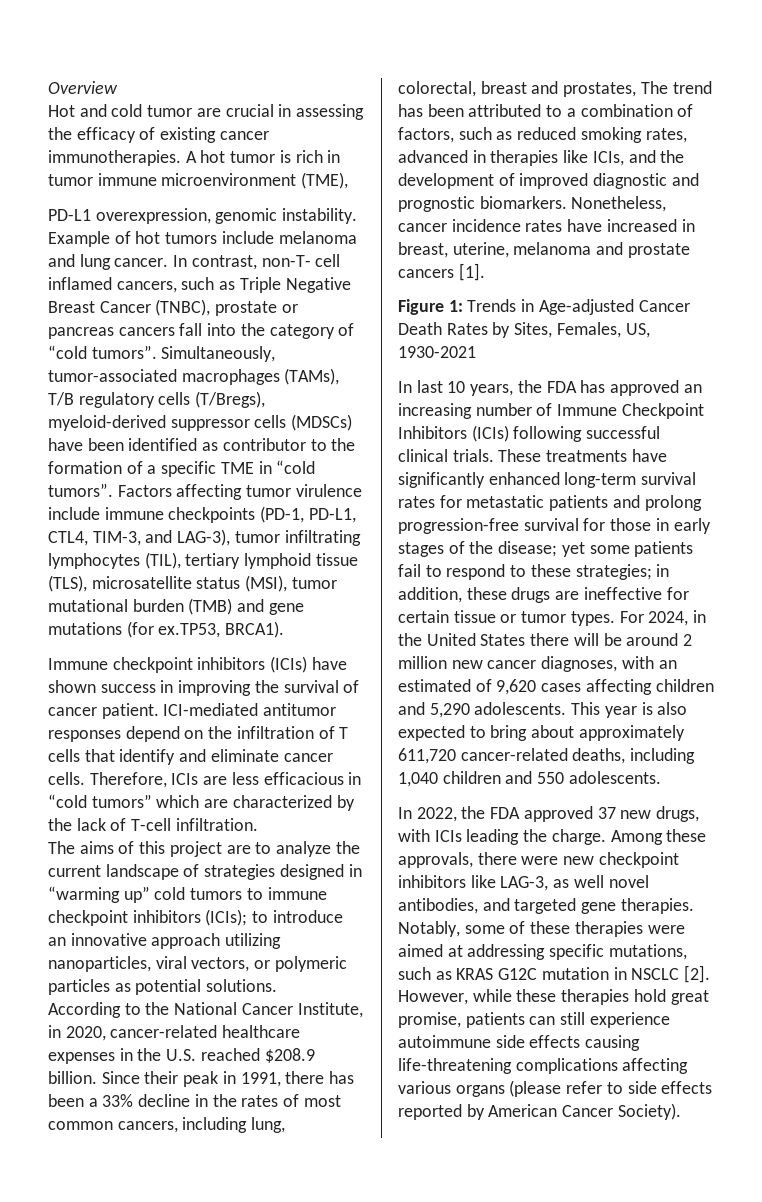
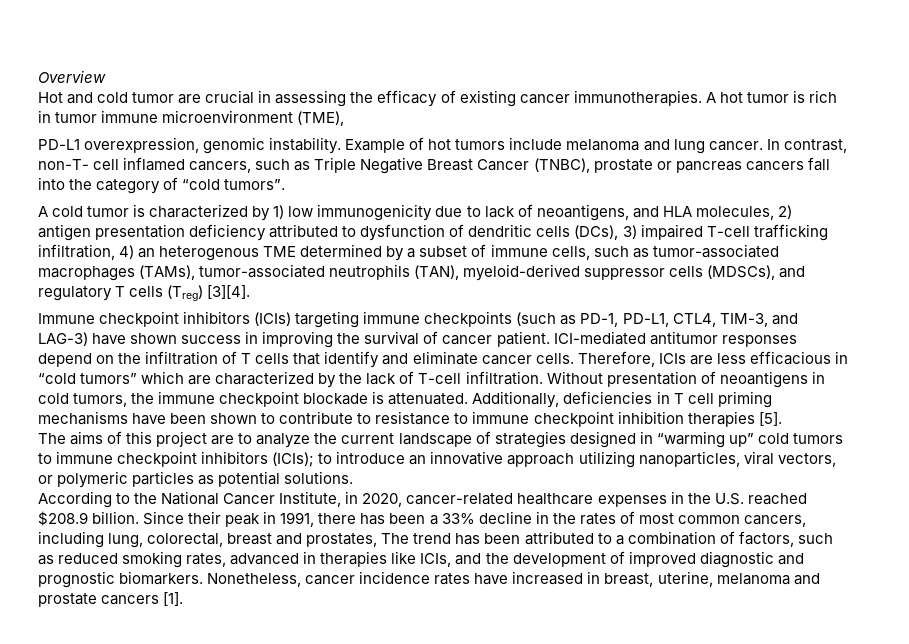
[161,346,276,362] [48,368,340,385] [48,391,266,408] [48,414,353,431] [48,438,356,451] [48,460,316,477] [48,483,362,500] [48,506,356,523] [48,529,361,546] [48,552,358,569] [48,575,337,592] [48,598,304,615] [48,621,285,638] [48,656,308,673] Simultaneously, tumor-associated macrophages (TAMs), T/B regulatory cells (T/Bregs), myeloid-derived suppressor cells (MDSCs) have been identified as contributor to the formation of a specific TME in “cold tumors”. Factors affecting tumor virulence include immune checkpoints (PD-1, PD-L1, CTL4, TIM-3, and LAG-3), tumor infiltrating lymphocytes (TIL), tertiary lymphoid tissue (TLS), microsatellite status (MSI), tumor mutational burden (TMB) and gene mutations (for ex.TP53, BRCA1). // Immune checkpoint inhibitors (ICIs) -> [38,204,792,221] [38,224,828,241] [38,244,779,261] [38,264,806,281] [38,285,251,301] [38,311,798,328] [38,332,88,346] // A cold tumor is characterized by 1) low immunogenicity due to lack of neoantigens, and HLA molecules, 2) antigen presentation deficiency attributed to dysfunction of dendritic cells (DCs), 3) impaired T-cell trafficking infiltration, 4) an heterogenous TME determined by a subset of immune cells, such as tumor-associated macrophages (TAMs), tumor-associated neutrophils (TAN), myeloid-derived suppressor cells (MDSCs), and regulatory T cells (Treg) [3][4]. // Immune checkpoint inhibitors (ICIs) targeting immune checkpoints (such as PD-1, PD-L1, CTL4, TIM-3, and LAG-3)
(258, 824) none -> [546,371,825,388] [38,391,772,408] [38,411,782,427] Without presentation of neoantigens in cold tumors, the immune checkpoint blockade is attenuated. Additionally, deficiencies in T cell priming mechanisms have been shown to contribute to resistance to immune checkpoint inhibition therapies [5].
[398,299,690,315] [398,322,650,338] [398,346,476,358] [398,380,702,396] [398,403,704,419] [398,425,661,442] [398,449,667,462] [398,472,697,488] [398,495,702,511] [398,518,711,534] [398,541,694,557] [398,564,670,580] [398,587,689,603] [398,610,707,626] [398,633,693,646] [398,656,677,672] [398,679,714,695] [398,702,688,718] [398,725,685,741] [398,748,696,764] [398,771,661,787] [398,806,700,822] [398,829,707,845] [398,852,679,868] [398,875,649,891] [398,898,694,914] [398,921,685,937] [398,944,687,960] [398,965,711,983] [398,989,709,1005] [398,1012,670,1028] [398,1035,641,1051] [398,1058,689,1074] [398,1080,713,1097] [398,1103,681,1120] // Figure 1: Trends in Age-adjusted Cancer Death Rates by Sites, Females, US, 1930-2021 // In last 10 years, the FDA has approved an increasing number of Immune Checkpoint Inhibitors (ICIs) following successful clinical trials. These treatments have significantly enhanced long-term survival rates for metastatic patients and prolong progression-free survival for those in early stages of the disease; yet some patients fail to respond to these strategies; in addition, these drugs are ineffective for certain tissue or tumor types. For 2024, in the United States there will be around 2 million new cancer diagnoses, with an estimated of 9,620 cases affecting children and 5,290 adolescents. This year is also expected to bring about approximately 611,720 cancer-related deaths, including 1,040 children and 550 adolescents. // In 2022, the FDA approved 37 new drugs, with ICIs leading the charge. Among these approvals, there were new checkpoint inhibitors like LAG-3, as well novel antibodies, and targeted gene therapies. Notably, some of these therapies were aimed at addressing specific mutations, such as KRAS G12C mutation in NSCLC [2]. However, while these therapies hold great promise, patients can still experience autoimmune side effects causing life-threatening complications affecting various organs (please refer to side effects reported by American Cancer Society). -> (184, 599) none

